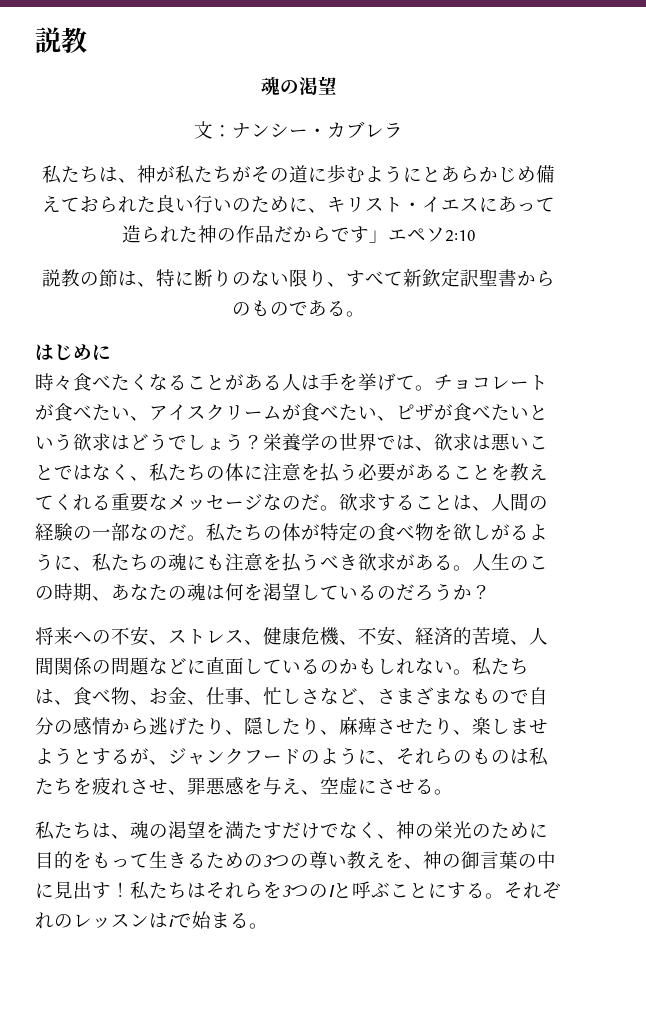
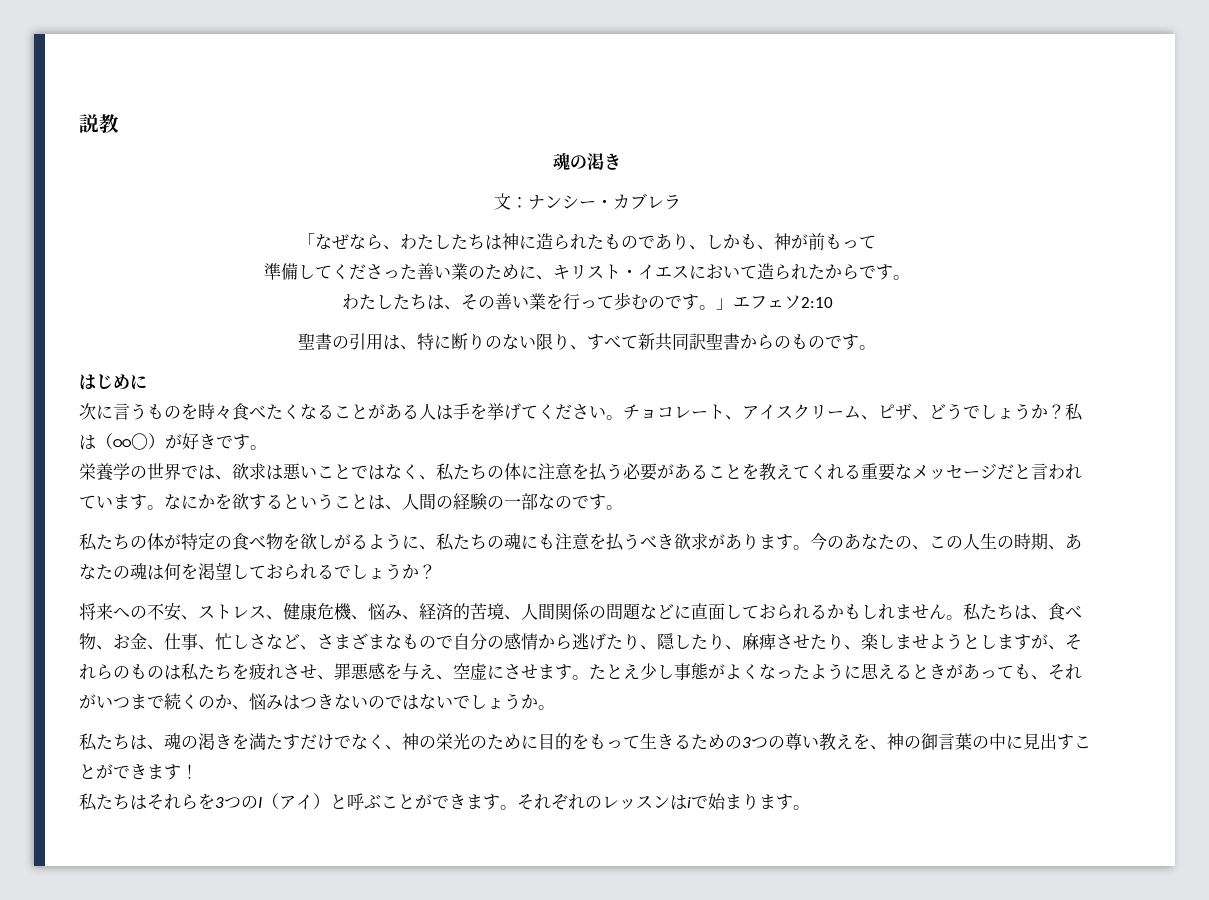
[317,76,337,95] 望 -> [604,153,621,170] き
[42,164,555,184] [42,194,232,213] 私たちは、神が私たちがその道に歩むようにとあらかじめ備えておられた良い行い -> [298,233,876,250] [264,263,468,280] 「なぜなら、わたしたちは神に造られたものであり、しかも、神が前もって // 準備してくださった善い業
[498,196,536,212] あっ -> [706,264,740,279] おい
[197,225,426,243] 神の作品だからです」エペ -> [825,264,910,280] [341,292,784,310] からです。 // わたしたちは、その善い業を行って歩むのです。」エフェ
[42,269,118,287] 説教の節 -> [298,333,383,350] 聖書の引用
[422,268,460,287] 欽定 -> [655,333,689,351] 共同
[308,300,346,316] ある -> [842,334,859,350] す
(111, 352) none -> [79,403,198,420] 次に言うものを
(415, 382) none -> [538,404,606,420] ください
[35,403,130,421] が食べたい -> (725, 412) none
[282,403,548,421] [35,433,263,451] が食べたい、ピザが食べたいという欲求はどうでしょう？ -> [861,403,1083,421] [79,433,267,450] 、ピザ、どうでしょうか？私は（○○〇）が好きです。 //
[263,493,415,511] なのだ。欲求する -> [997,463,1082,480] [79,493,334,510] だと言われています。なにかを欲するという
[168,524,206,541] だ。 -> [572,494,623,510] です。 //
[434,553,548,571] る。人生のこ -> [742,532,997,551] ります。今のあなたの、この人生
[339,584,434,601] いるのだろ -> [266,564,385,580] おられるでしょ
[358,626,396,646] 不安 -> [368,603,402,620] 悩み
[282,659,339,674] いるの -> [759,604,827,620] おられる
[415,658,453,675] ない -> [895,604,946,619] ません
[92,747,377,765] するが、ジャンクフードのように -> [980,634,1048,650] しますが
[415,779,434,794] る -> [538,663,1082,680] [79,693,538,710] ます。たとえ少し事態がよくなったように思えるときがあっても、それがいつまで続くのか、悩みはつきないのではないでしょうか
[187,821,206,838] 望 -> [215,734,232,750] き
(111, 890) none -> [1074,735,1091,749] [79,764,181,780] ことができます
(130, 889) none -> (198, 771) //
(335, 891) none -> [262,793,330,810] （アイ）
[428,882,485,899] にする -> [415,794,500,810] ができます
[230,913,249,928] る -> [742,793,793,810] ります

